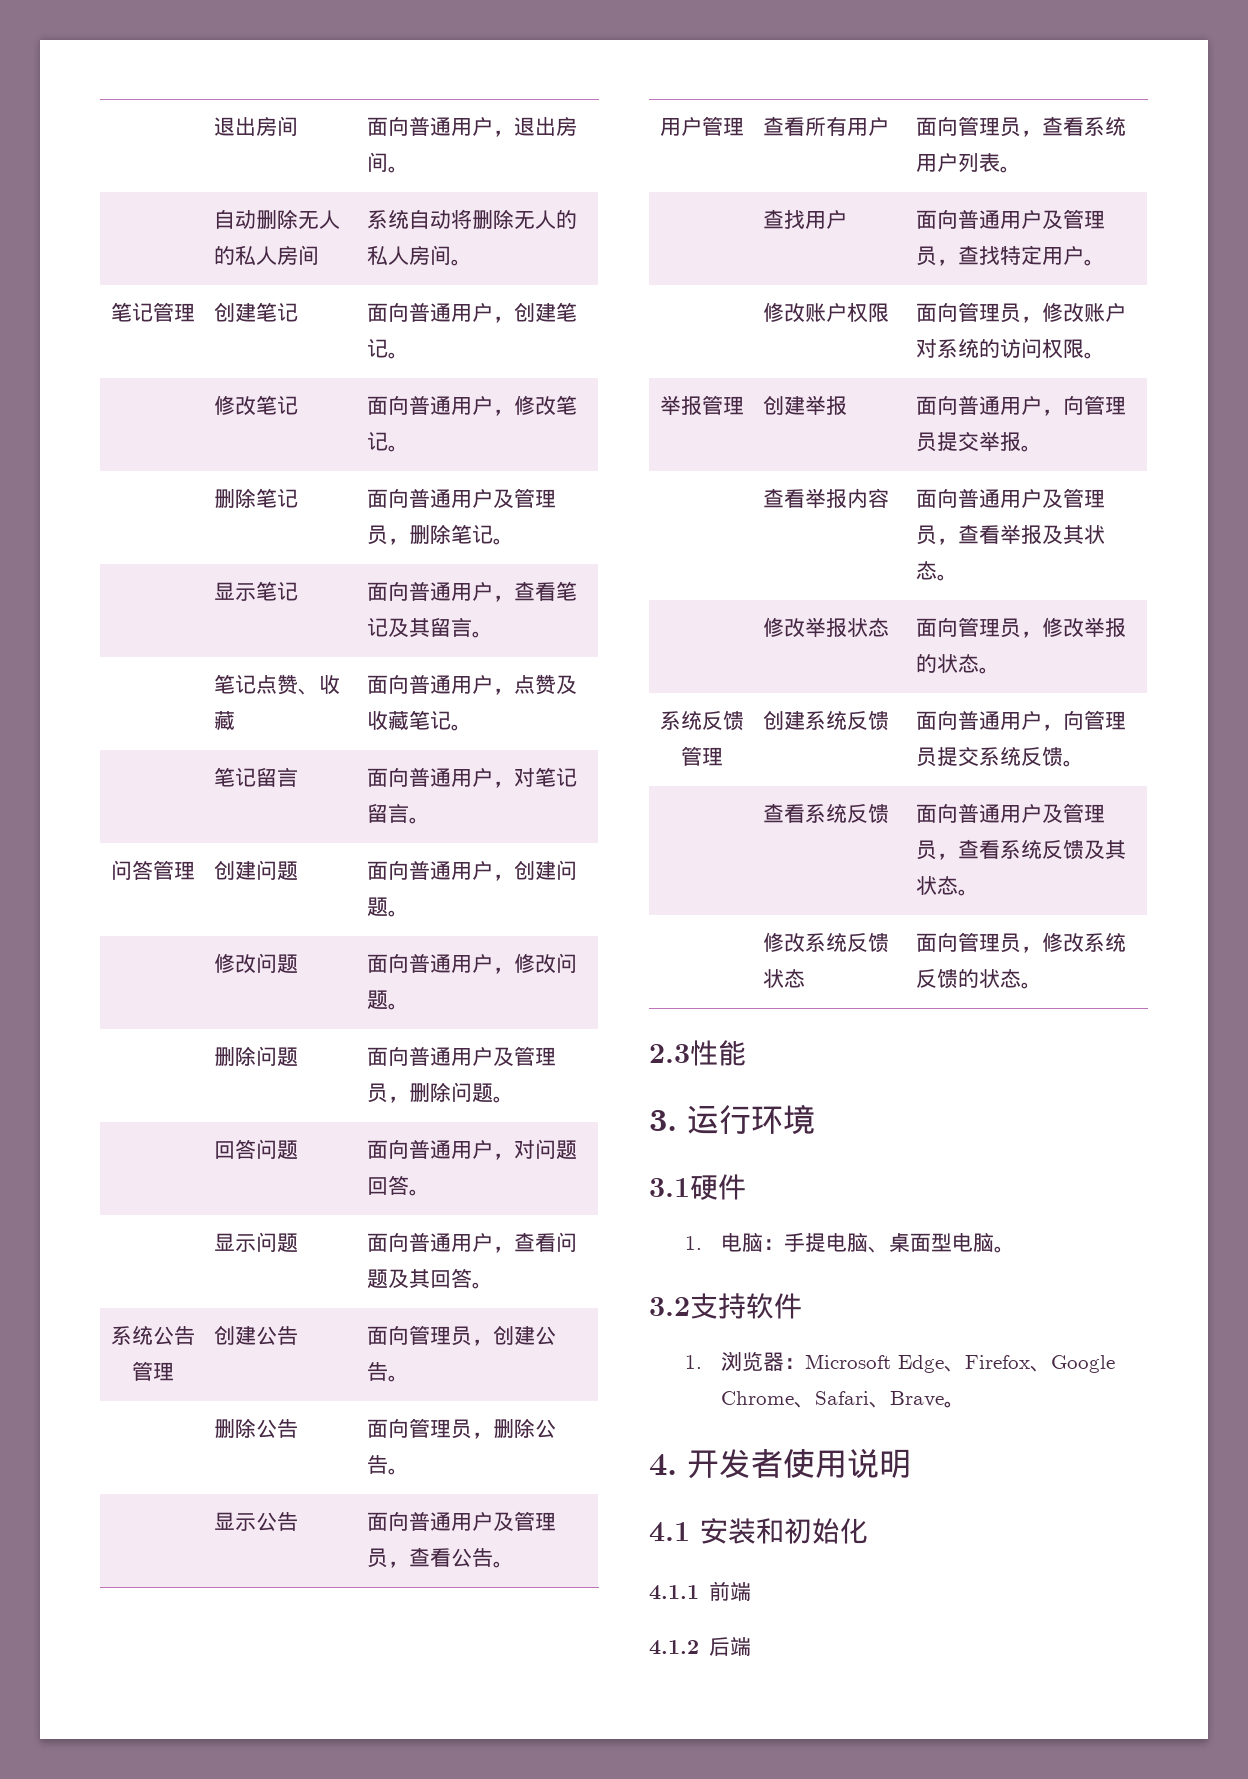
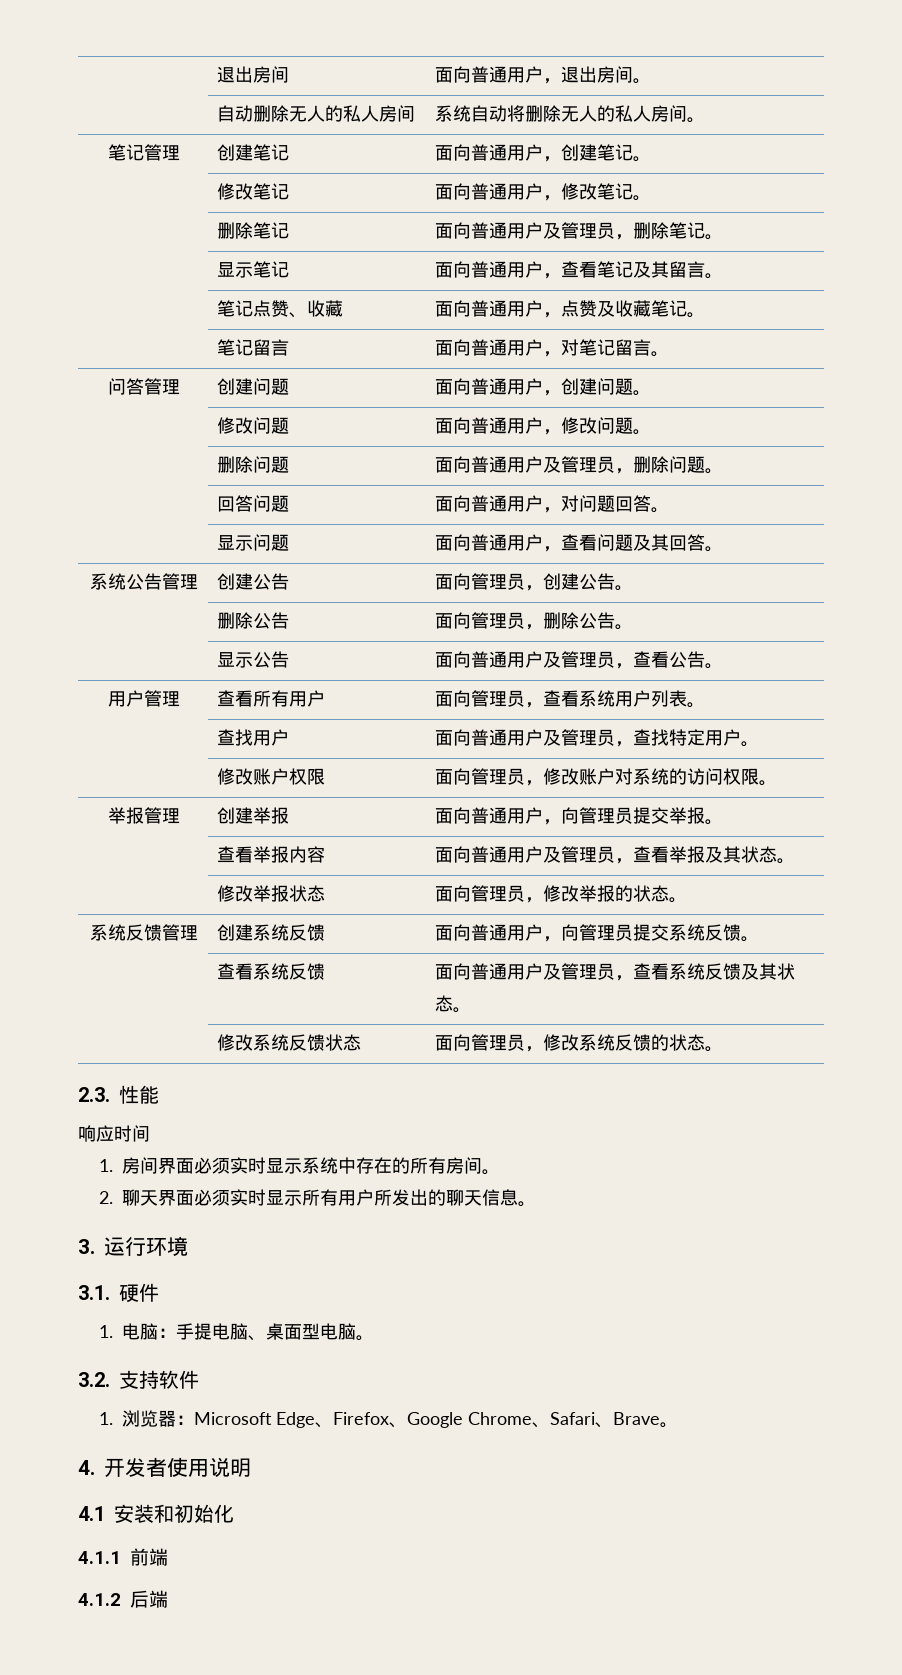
[649,1044,690,1063] 2.3 -> [78,1087,110,1102] 2.3.
(746, 1053) none -> [78,1125,150,1142] [99,1157,501,1175] [99,1189,537,1207] // 响应时间 // 1.房间界面必须实时显示系统中存在的所有房间。 // 2.聊天界面必须实时显示所有用户所发出的聊天信息。
[649,1178,690,1197] 3.1 -> [78,1285,110,1300] 3.1.
[649,1297,690,1316] 3.2 -> [78,1372,110,1387] 3.2.

